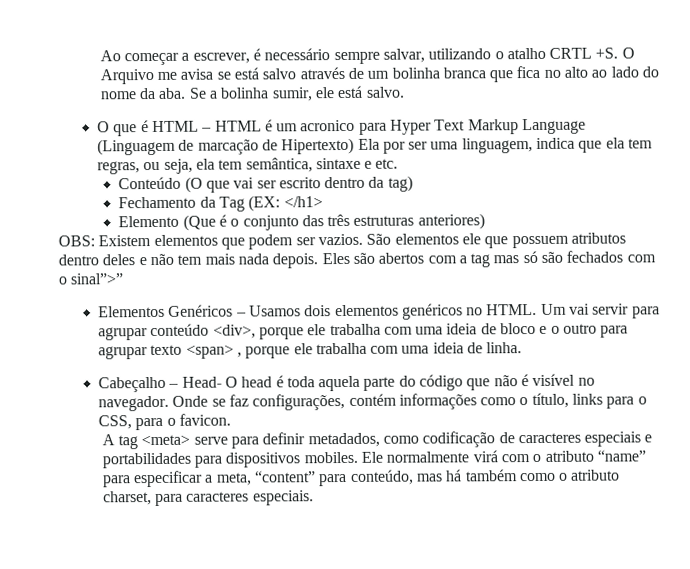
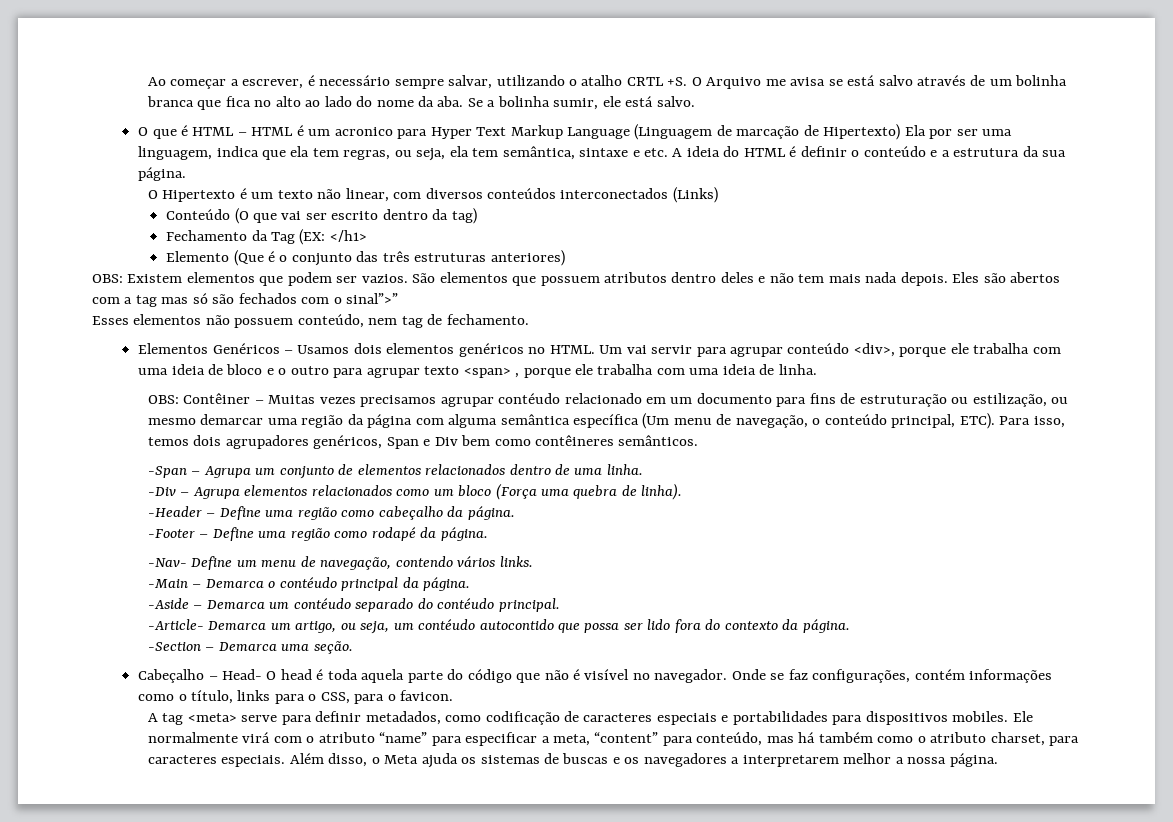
(399, 163) none -> [672,146,1066,157] [138,167,187,181] [147,187,718,203] A ideia do HTML é definir o conteúdo e a estrutura da sua página. // O Hipertexto é um texto não linear, com diversos conteúdos interconectados (Links)
[461,233,481,245] ele -> (508, 277) none
(124, 279) none -> [92,314,529,328] // Esses elementos não possuem conteúdo, nem tag de fechamento.
(523, 348) none -> [147,393,1069,407] [147,413,1065,429] [147,435,699,449] [147,464,643,479] [147,483,683,500] [147,506,515,520] [147,527,488,541] [147,556,533,570] [147,577,471,591] [147,598,560,612] [147,619,850,634] [147,641,353,654] // OBS: Contêiner – Muitas vezes precisamos agrupar contéudo relacionado em um documento para fins de estruturação ou estilização, ou mesmo demarcar uma região da página com alguma semântica específica (Um menu de navegação, o conteúdo principal, ETC). Para isso, temos dois agrupadores genéricos, Span e Div bem como contêineres semânticos. // -Span – Agrupa um conjunto de elementos relacionados dentro de uma linha. // -Div – Agrupa elementos relacionados como um bloco (Força uma quebra de linha). // -Header – Define uma região como cabeçalho da página. // -Footer – Define uma região como rodapé da página. // -Nav- Define um menu de navegação, contendo vários links. // -Main – Demarca o contéudo principal da página. // -Aside – Demarca um contéudo separado do contéudo principal. // -Article- Demarca um artigo, ou seja, um contéudo autocontido que possa ser lido fora do contexto da página. // -Section – Demarca uma seção.
(314, 498) none -> [289,753,998,768] Além disso, o Meta ajuda os sistemas de buscas e os navegadores a interpretarem melhor a nossa página.

